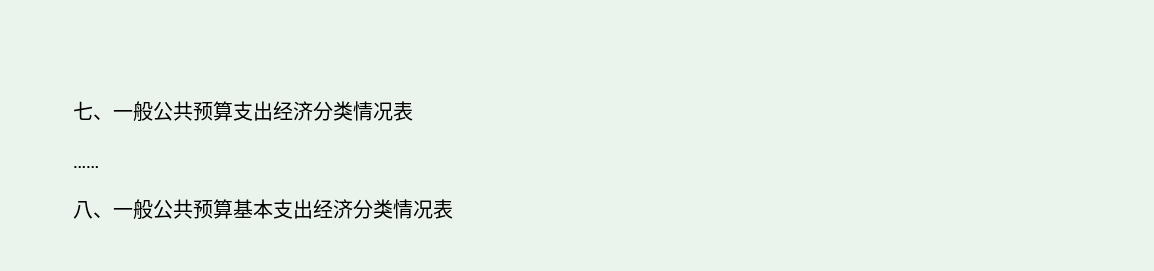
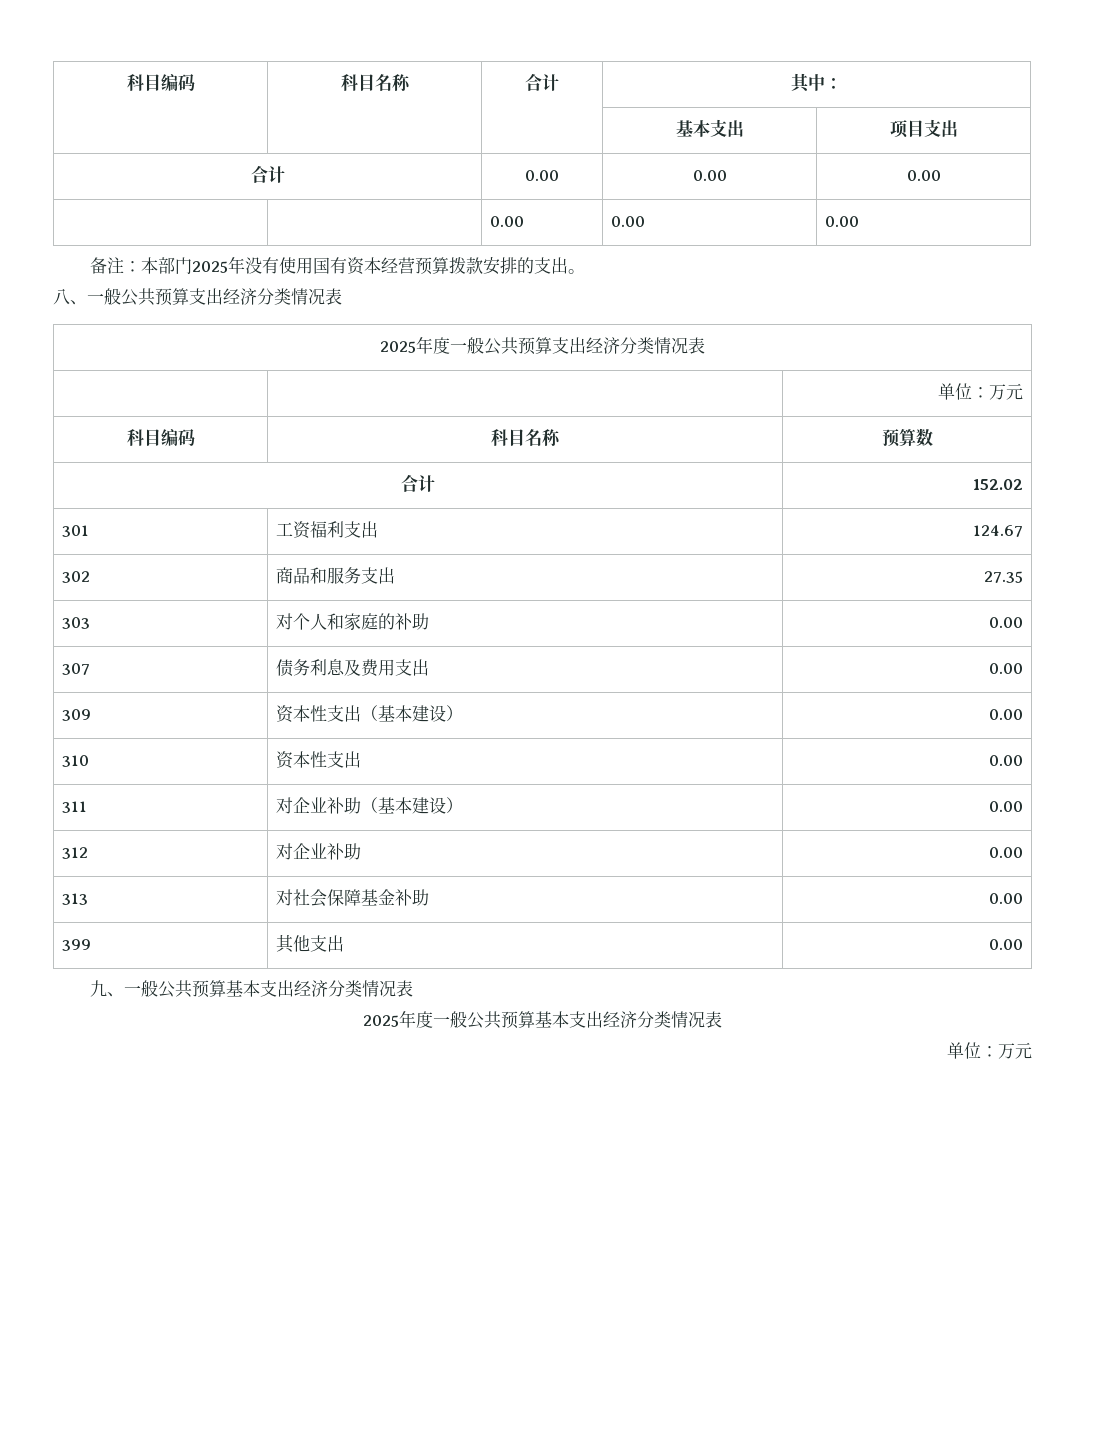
[73,101,93,120] 七 -> [126,74,195,91] [340,74,411,91] [525,73,559,91] [791,73,842,93] [675,119,744,137] [889,119,958,138] [250,165,285,183] [525,170,559,181] [692,170,727,181] [906,170,941,181] [490,216,525,227] [611,216,646,227] [825,216,860,227] [89,256,585,275] [53,288,70,305] 科目编码 | 科目名称 | 合计 | 其中： // | | | 基本支出 | 项目支出 // 合计 | 0.00 | 0.00 | 0.00 // | | 0.00 | 0.00 | 0.00 // 备注：本部门2025年没有使用国有资本经营预算拨款安排的支出。 // 八
[73,166,99,168] [73,201,93,219] // …… // 八 -> [380,336,705,355] [937,383,1023,400] [126,429,195,446] [491,429,561,446] [881,428,933,447] [401,474,435,492] [972,479,1023,490] [62,525,90,537] [276,521,379,539] [972,525,1023,537] [62,571,91,583] [276,567,396,584] [983,571,1023,583] [62,617,91,629] [276,613,430,631] [988,617,1023,628] [62,663,91,675] [276,659,430,677] [988,663,1023,674] [62,709,92,721] [276,705,464,723] [988,709,1023,720] [62,755,90,767] [276,751,362,769] [988,755,1023,766] [62,801,88,813] [276,797,464,814] [988,801,1023,812] [62,847,89,859] [276,843,362,860] [988,847,1023,858] [62,893,89,905] [276,889,430,907] [988,893,1023,904] [62,939,92,951] [276,934,345,953] [988,939,1023,950] [89,980,107,997] // 2025年度一般公共预算支出经济分类情况表 // | | 单位：万元 // 科目编码 | 科目名称 | 预算数 // 合计 | 152.02 // 301 | 工资福利支出 | 124.67 // 302 | 商品和服务支出 | 27.35 // 303 | 对个人和家庭的补助 | 0.00 // 307 | 债务利息及费用支出 | 0.00 // 309 | 资本性支出（基本建设） | 0.00 // 310 | 资本性支出 | 0.00 // 311 | 对企业补助（基本建设） | 0.00 // 312 | 对企业补助 | 0.00 // 313 | 对社会保障基金补助 | 0.00 // 399 | 其他支出 | 0.00 // 九
(453, 209) none -> [363,1010,722,1029] [947,1042,1032,1059] // 2025年度一般公共预算基本支出经济分类情况表 // 单位：万元

